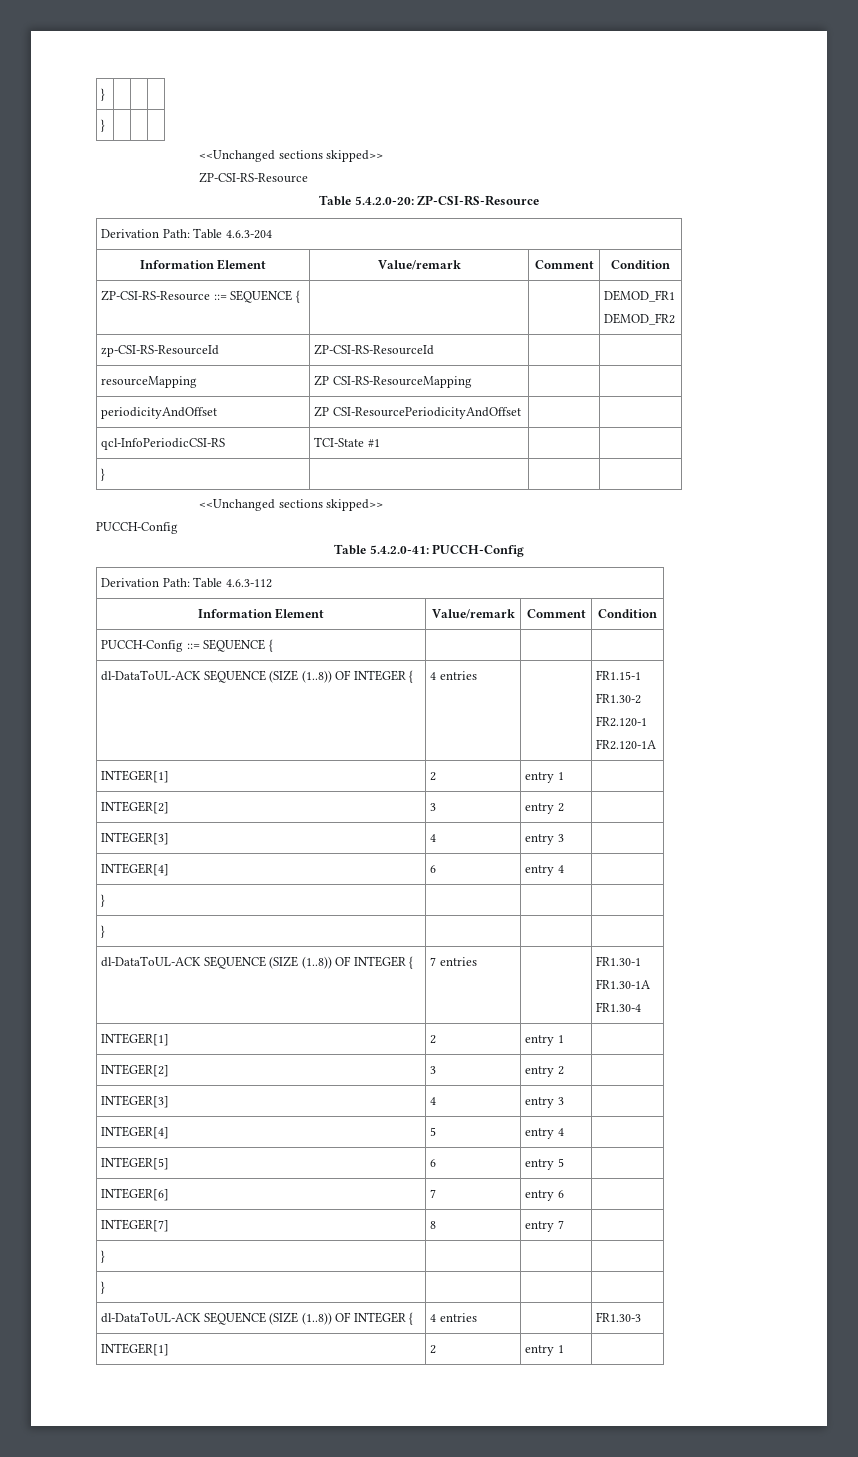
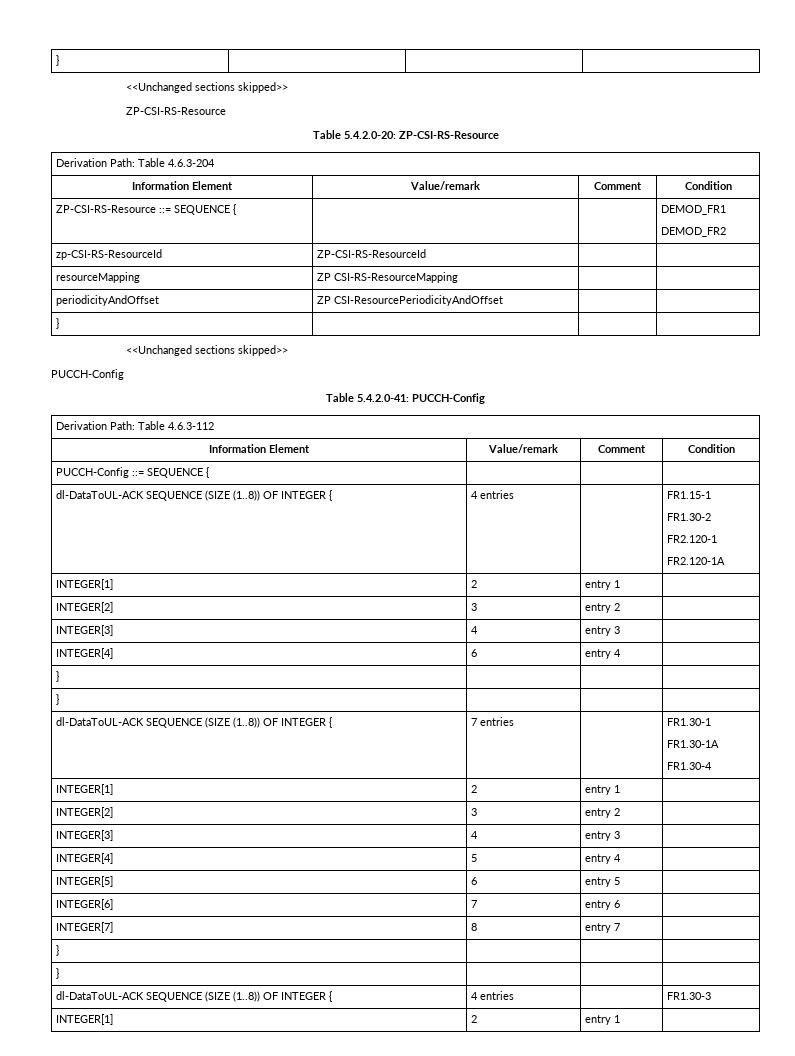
[101,88,106,101] [101,119,106,132] } | | | // } | | | -> [55,55,59,66] } | | |
[101,438,226,450] [314,437,380,448] // qcl-InfoPeriodicCSI-RS | TCI-State #1 | | -> (503, 300) none

